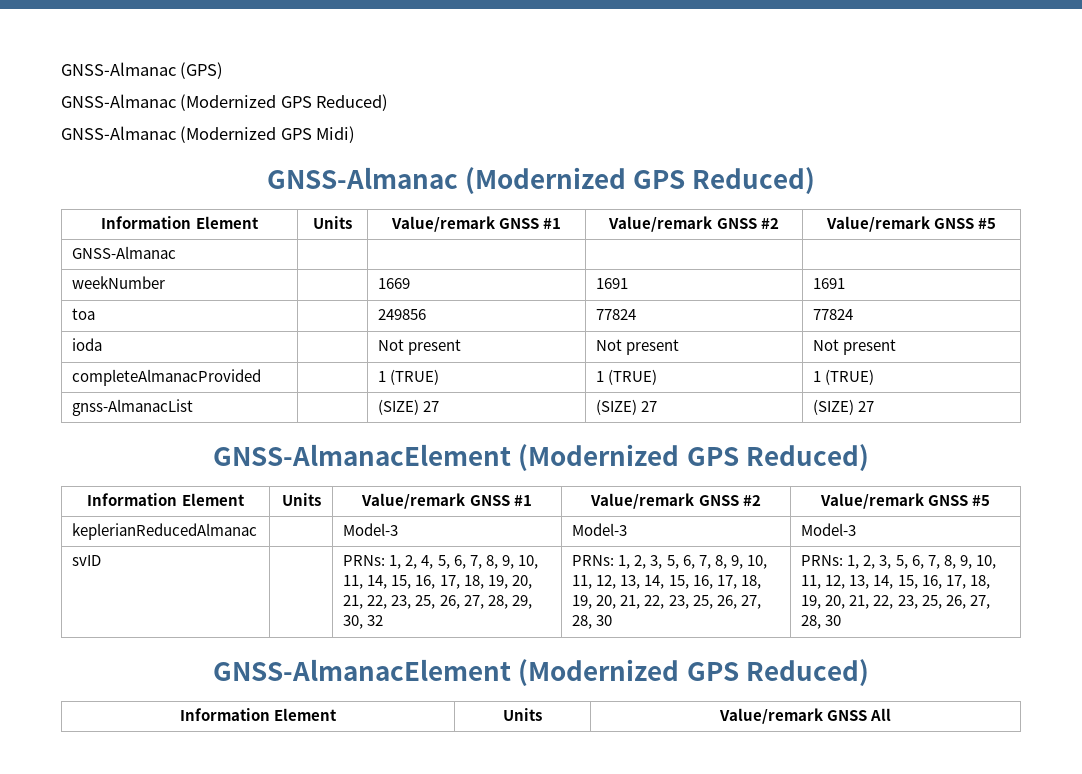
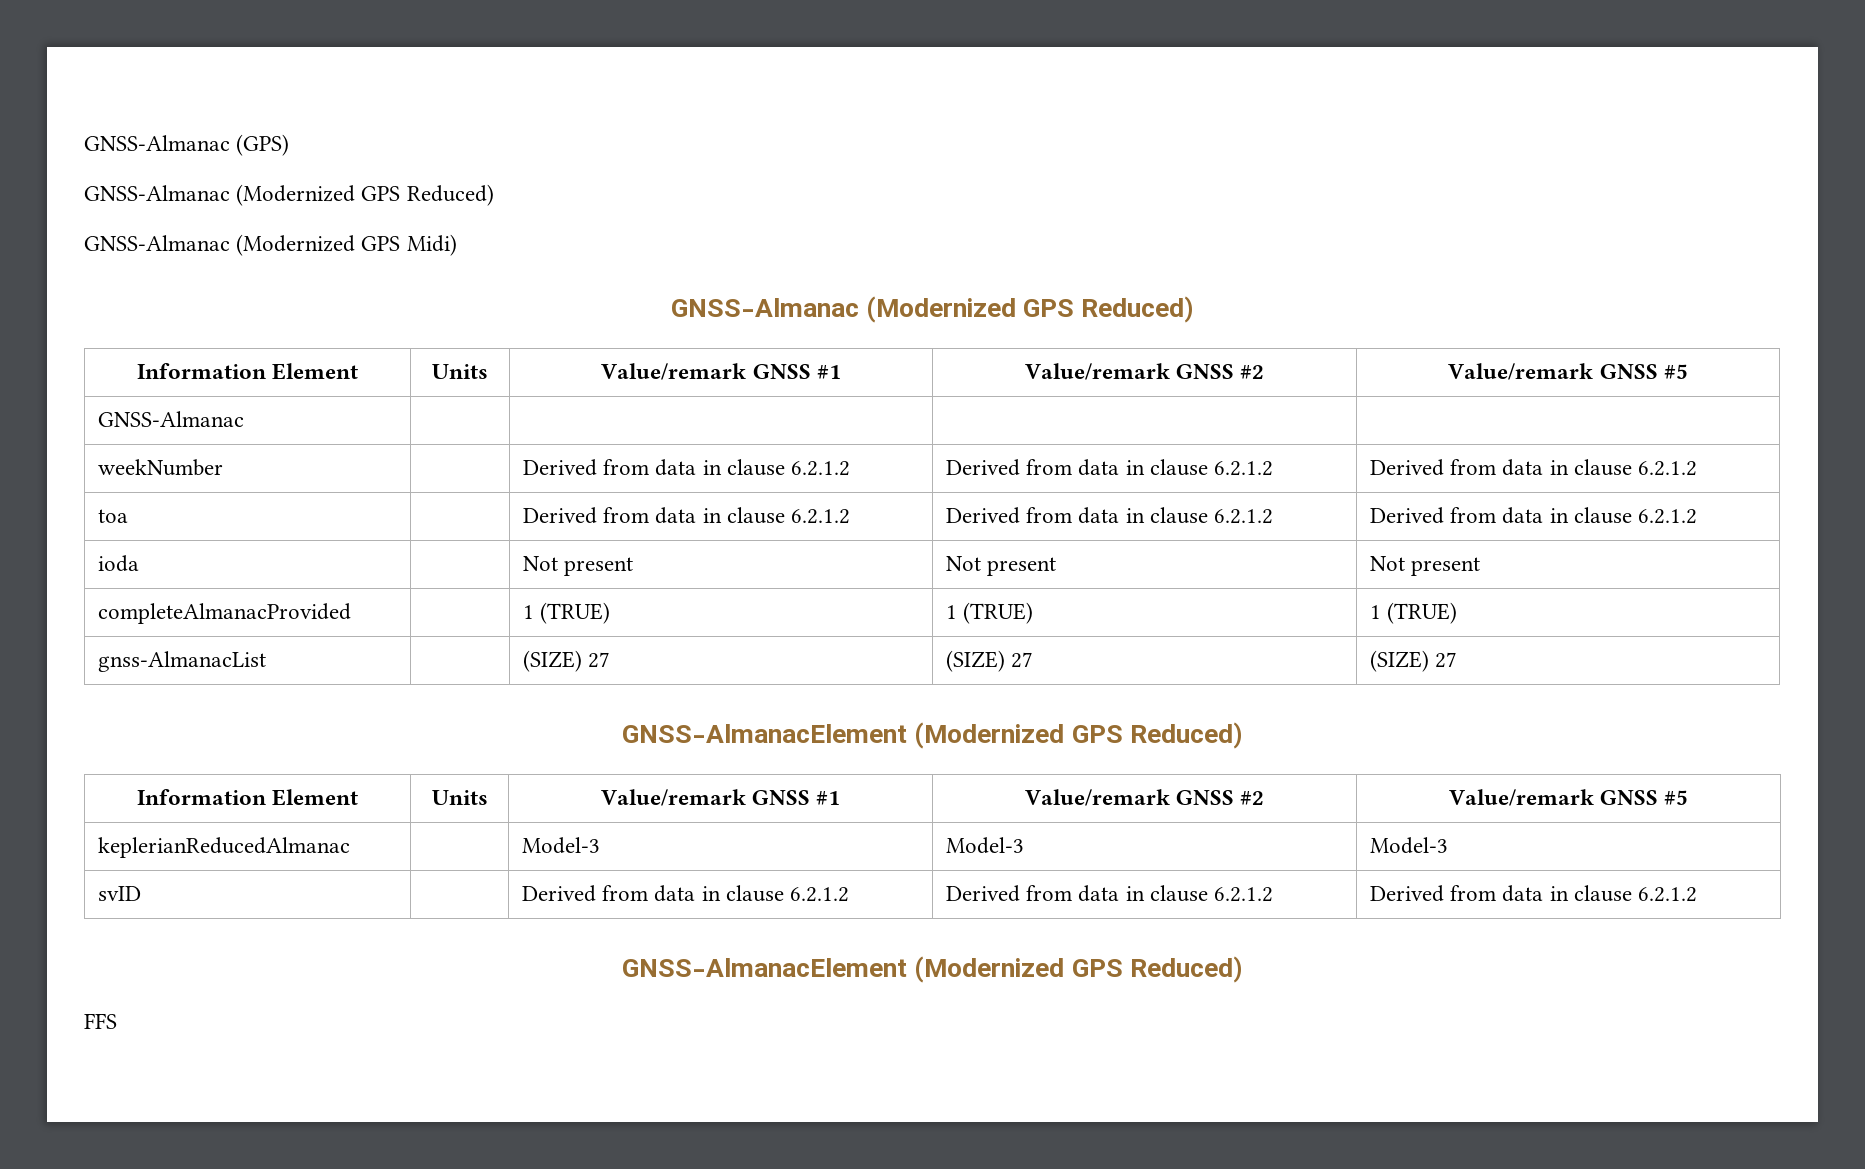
[378,278,411,289] [596,278,629,289] [813,278,846,289] [72,308,96,320] [378,309,427,320] [596,309,637,320] [813,309,854,320] 1669 | 1691 | 1691 // toa | | 249856 | 77824 | 77824 -> [522,459,851,476] [945,459,1274,476] [1369,459,1698,476] [97,509,128,523] [522,507,851,524] [945,507,1274,524] [1369,507,1698,524] Derived from data in clause 6.2.1.2 | Derived from data in clause 6.2.1.2 | Derived from data in clause 6.2.1.2 // toa | | Derived from data in clause 6.2.1.2 | Derived from data in clause 6.2.1.2 | Derived from data in clause 6.2.1.2
[343,555,538,569] [343,575,532,589] [343,595,532,609] [343,615,384,629] [572,555,767,569] [572,575,761,589] [572,595,761,609] [572,615,613,629] [801,555,996,569] [801,575,990,589] [801,595,990,609] [801,615,842,629] [213,659,869,686] [179,708,338,721] [503,708,542,721] [718,708,892,724] PRNs: 1, 2, 4, 5, 6, 7, 8, 9, 10, 11, 14, 15, 16, 17, 18, 19, 20, 21, 22, 23, 25, 26, 27, 28, 29, 30, 32 | PRNs: 1, 2, 3, 5, 6, 7, 8, 9, 10, 11, 12, 13, 14, 15, 16, 17, 18, 19, 20, 21, 22, 23, 25, 26, 27, 28, 30 | PRNs: 1, 2, 3, 5, 6, 7, 8, 9, 10, 11, 12, 13, 14, 15, 16, 17, 18, 19, 20, 21, 22, 23, 25, 26, 27, 28, 30 // GNSS-AlmanacElement (Modernized GPS Reduced) // Information Element | Units | Value/remark GNSS All -> [521,885,850,902] [945,885,1274,902] [1369,885,1698,902] [622,956,1243,983] [84,1013,117,1029] Derived from data in clause 6.2.1.2 | Derived from data in clause 6.2.1.2 | Derived from data in clause 6.2.1.2 // GNSS-AlmanacElement (Modernized GPS Reduced) // FFS

